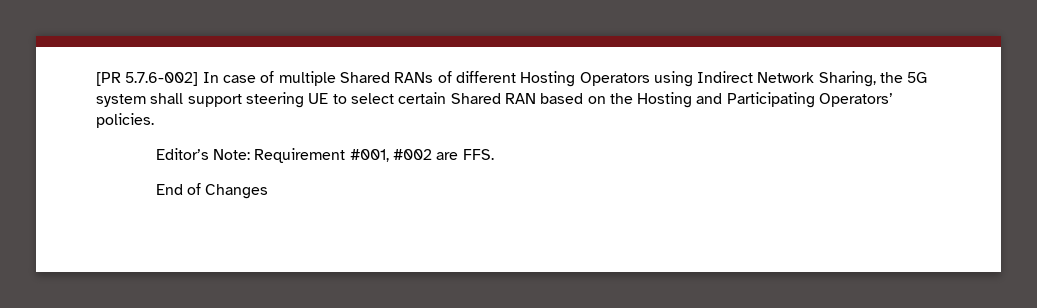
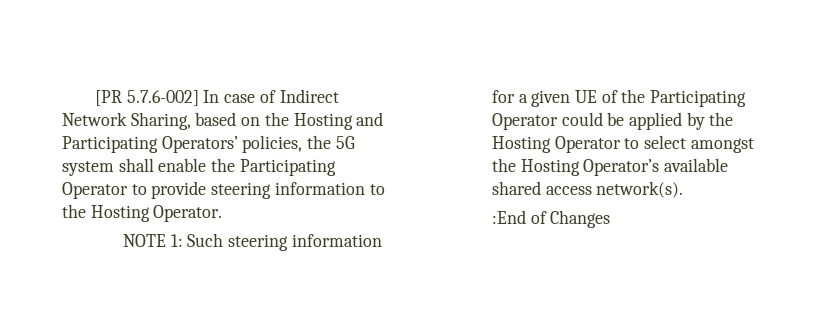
[278,71,928,87] [96,92,536,108] multiple Shared RANs of different Hosting Operators using Indirect Network Sharing, the 5G system shall support steering UE to select certain Shared RAN -> [279,89,339,103] [62,112,191,130] Indirect Network Sharing,
[96,113,154,128] [155,148,494,163] [155,184,183,195] policies. // Editor’s Note: Requirement #001, #002 are FFS. // End -> [242,135,355,153] [62,158,336,176] [62,181,385,199] [62,204,223,222] [122,233,382,251] [491,89,747,107] [491,112,734,130] [491,135,754,153] [491,158,729,176] [491,181,684,198] [491,210,526,224] policies, the 5G system shall enable the Participating Operator to provide steering information to the Hosting Operator. // NOTE 1: Such steering information for a given UE of the Participating Operator could be applied by the Hosting Operator to select amongst the Hosting Operator’s available shared access network(s). // :End

